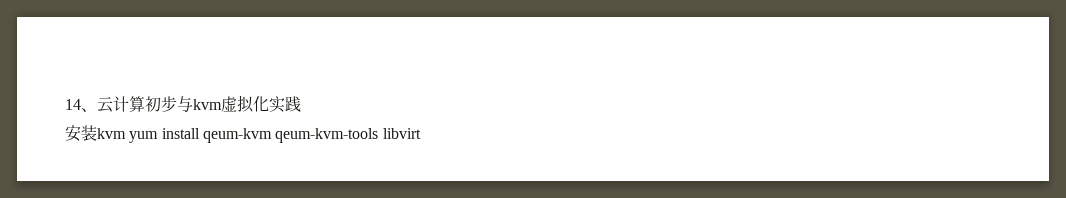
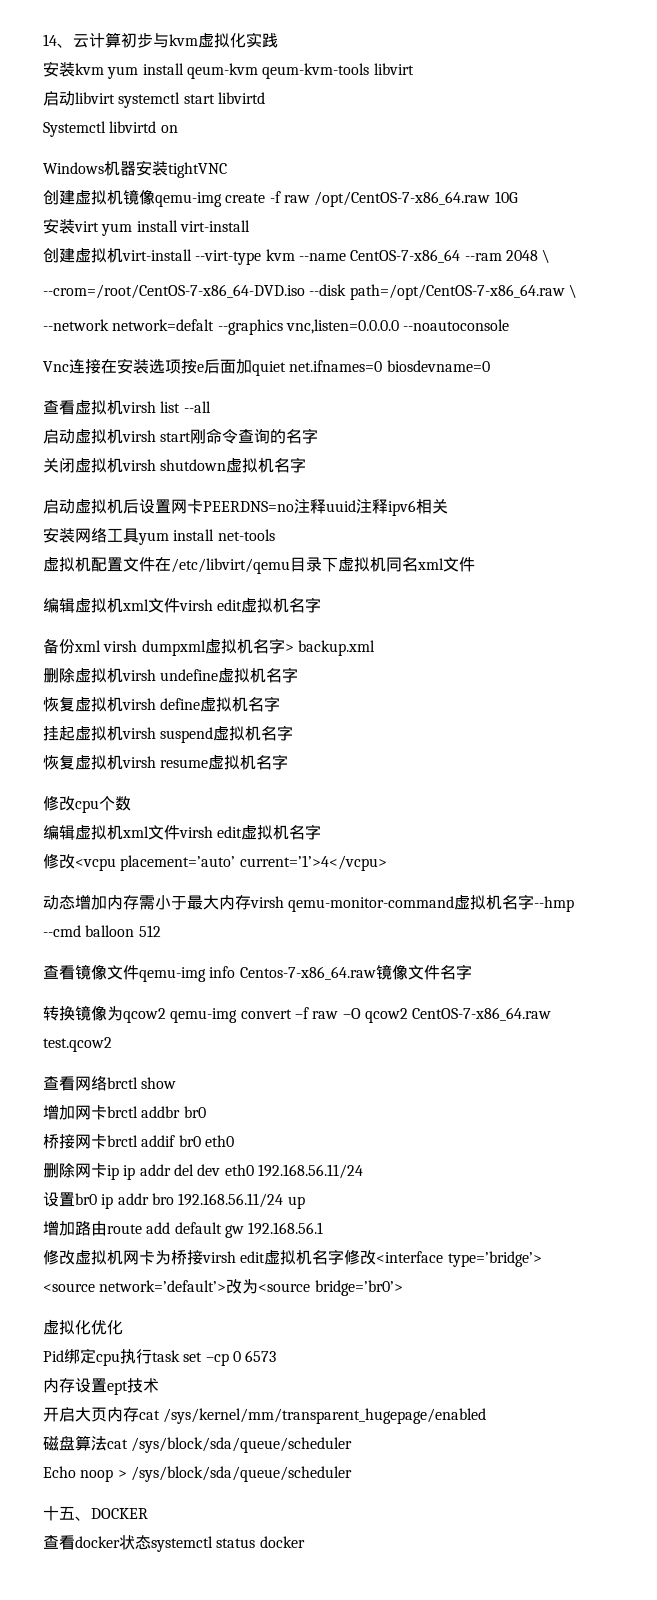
(421, 133) none -> [43,91,265,108] [43,121,178,137] [43,160,227,178] [43,189,518,207] [43,218,250,236] [43,247,551,265] [43,284,577,300] [43,319,510,335] [43,358,490,376] [43,399,211,415] [43,428,319,444] [43,457,307,473] [43,498,448,516] [43,527,275,545] [43,556,475,574] [43,597,322,613] [43,638,375,656] [43,667,299,683] [43,696,281,712] [43,725,294,743] [43,754,289,770] [43,795,131,813] [43,824,322,840] [43,853,387,871] [43,894,575,912] [43,925,161,937] [43,964,472,982] [43,1005,552,1023] [43,1037,112,1052] [43,1076,177,1091] [43,1104,206,1120] [43,1134,234,1149] [43,1163,363,1180] [43,1192,305,1209] [43,1220,324,1238] [43,1249,542,1267] [43,1279,403,1296] [43,1319,123,1335] [43,1348,277,1366] [43,1378,159,1395] [43,1407,487,1424] [43,1435,353,1453] [43,1466,352,1482] [43,1506,148,1521] [43,1535,305,1552] // 启动libvirt systemctl start libvirtd // Systemctl libvirtd on // Windows机器安装tightVNC // 创建虚拟机镜像qemu-img create -f raw /opt/CentOS-7-x86_64.raw 10G // 安装virt yum install virt-install // 创建虚拟机virt-install --virt-type kvm --name CentOS-7-x86_64 --ram 2048 \ // --crom=/root/CentOS-7-x86_64-DVD.iso --disk path=/opt/CentOS-7-x86_64.raw \ // --network network=defalt --graphics vnc,listen=0.0.0.0 --noautoconsole // Vnc连接在安装选项按e后面加quiet net.ifnames=0 biosdevname=0 // 查看虚拟机virsh list --all // 启动虚拟机virsh start刚命令查询的名字 // 关闭虚拟机virsh shutdown虚拟机名字 // 启动虚拟机后设置网卡PEERDNS=no注释uuid注释ipv6相关 // 安装网络工具yum install net-tools // 虚拟机配置文件在/etc/libvirt/qemu目录下虚拟机同名xml文件 // 编辑虚拟机xml文件virsh edit虚拟机名字 // 备份xml virsh dumpxml虚拟机名字> backup.xml // 删除虚拟机virsh undefine虚拟机名字 // 恢复虚拟机virsh define虚拟机名字 // 挂起虚拟机virsh suspend虚拟机名字 // 恢复虚拟机virsh resume虚拟机名字 // 修改cpu个数 // 编辑虚拟机xml文件virsh edit虚拟机名字 // 修改<vcpu placement=’auto’ current=’1’>4</vcpu> // 动态增加内存需小于最大内存virsh qemu-monitor-command虚拟机名字--hmp --cmd balloon 512 // 查看镜像文件qemu-img info Centos-7-x86_64.raw镜像文件名字 // 转换镜像为qcow2 qemu-img convert –f raw –O qcow2 CentOS-7-x86_64.raw test.qcow2 // 查看网络brctl show // 增加网卡brctl addbr br0 // 桥接网卡brctl addif br0 eth0 // 删除网卡ip ip addr del dev eth0 192.168.56.11/24 // 设置br0 ip addr bro 192.168.56.11/24 up // 增加路由route add default gw 192.168.56.1 // 修改虚拟机网卡为桥接virsh edit虚拟机名字修改<interface type=’bridge’> // <source network=’default’>改为<source bridge=’br0’> // 虚拟化优化 // Pid绑定cpu执行task set –cp 0 6573 // 内存设置ept技术 // 开启大页内存cat /sys/kernel/mm/transparent_hugepage/enabled // 磁盘算法cat /sys/block/sda/queue/scheduler // Echo noop > /sys/block/sda/queue/scheduler // 十五、DOCKER // 查看docker状态systemctl status docker

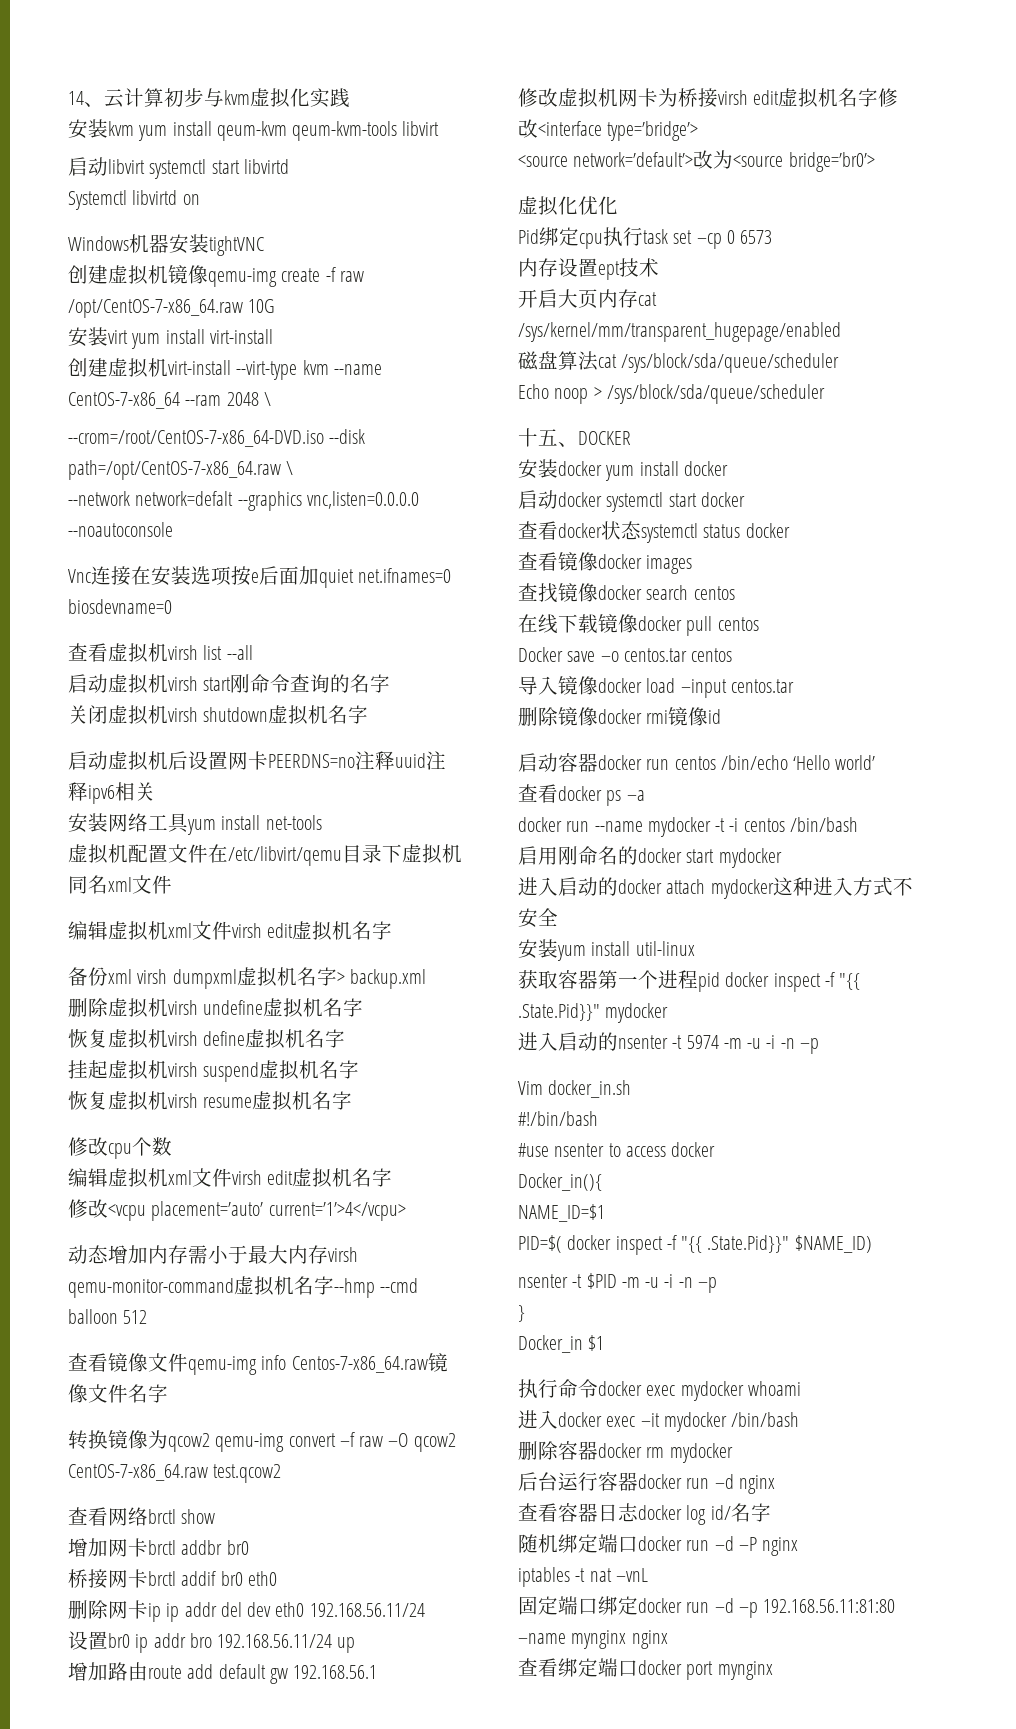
(148, 1513) none -> [518,459,728,481] [518,490,745,512] // 安装docker yum install docker // 启动docker systemctl start docker
(305, 1542) none -> [518,552,693,574] [518,583,735,603] [518,614,759,636] [518,647,733,662] [518,676,794,698] [518,707,722,726] [518,753,876,772] [518,784,645,806] [518,817,858,837] [518,846,782,868] [518,877,913,899] [518,908,558,928] [518,939,695,961] [518,970,861,992] [518,1003,669,1023] [518,1032,819,1054] [518,1080,632,1098] [518,1111,598,1126] [518,1142,716,1157] [518,1173,602,1191] [518,1204,605,1222] [518,1235,872,1255] [518,1273,717,1293] [518,1305,525,1322] [518,1335,605,1353] [518,1379,801,1401] [518,1410,800,1432] [518,1441,733,1463] [518,1472,775,1494] [518,1503,771,1525] [518,1534,799,1556] [518,1567,648,1587] [518,1596,896,1618] [518,1630,668,1649] [518,1658,773,1680] // 查看镜像docker images // 查找镜像docker search centos // 在线下载镜像docker pull centos // Docker save –o centos.tar centos // 导入镜像docker load –input centos.tar // 删除镜像docker rmi镜像id // 启动容器docker run centos /bin/echo ‘Hello world’ // 查看docker ps –a // docker run --name mydocker -t -i centos /bin/bash // 启用刚命名的docker start mydocker // 进入启动的docker attach mydocker这种进入方式不安全 // 安装yum install util-linux // 获取容器第一个进程pid docker inspect -f "{{ .State.Pid}}" mydocker // 进入启动的nsenter -t 5974 -m -u -i -n –p // Vim docker_in.sh // #!/bin/bash // #use nsenter to access docker // Docker_in(){ // NAME_ID=$1 // PID=$( docker inspect -f "{{ .State.Pid}}" $NAME_ID) // nsenter -t $PID -m -u -i -n –p // } // Docker_in $1 // 执行命令docker exec mydocker whoami // 进入docker exec –it mydocker /bin/bash // 删除容器docker rm mydocker // 后台运行容器docker run –d nginx // 查看容器日志docker log id/名字 // 随机绑定端口docker run –d –P nginx // iptables -t nat –vnL // 固定端口绑定docker run –d –p 192.168.56.11:81:80 –name mynginx nginx // 查看绑定端口docker port mynginx

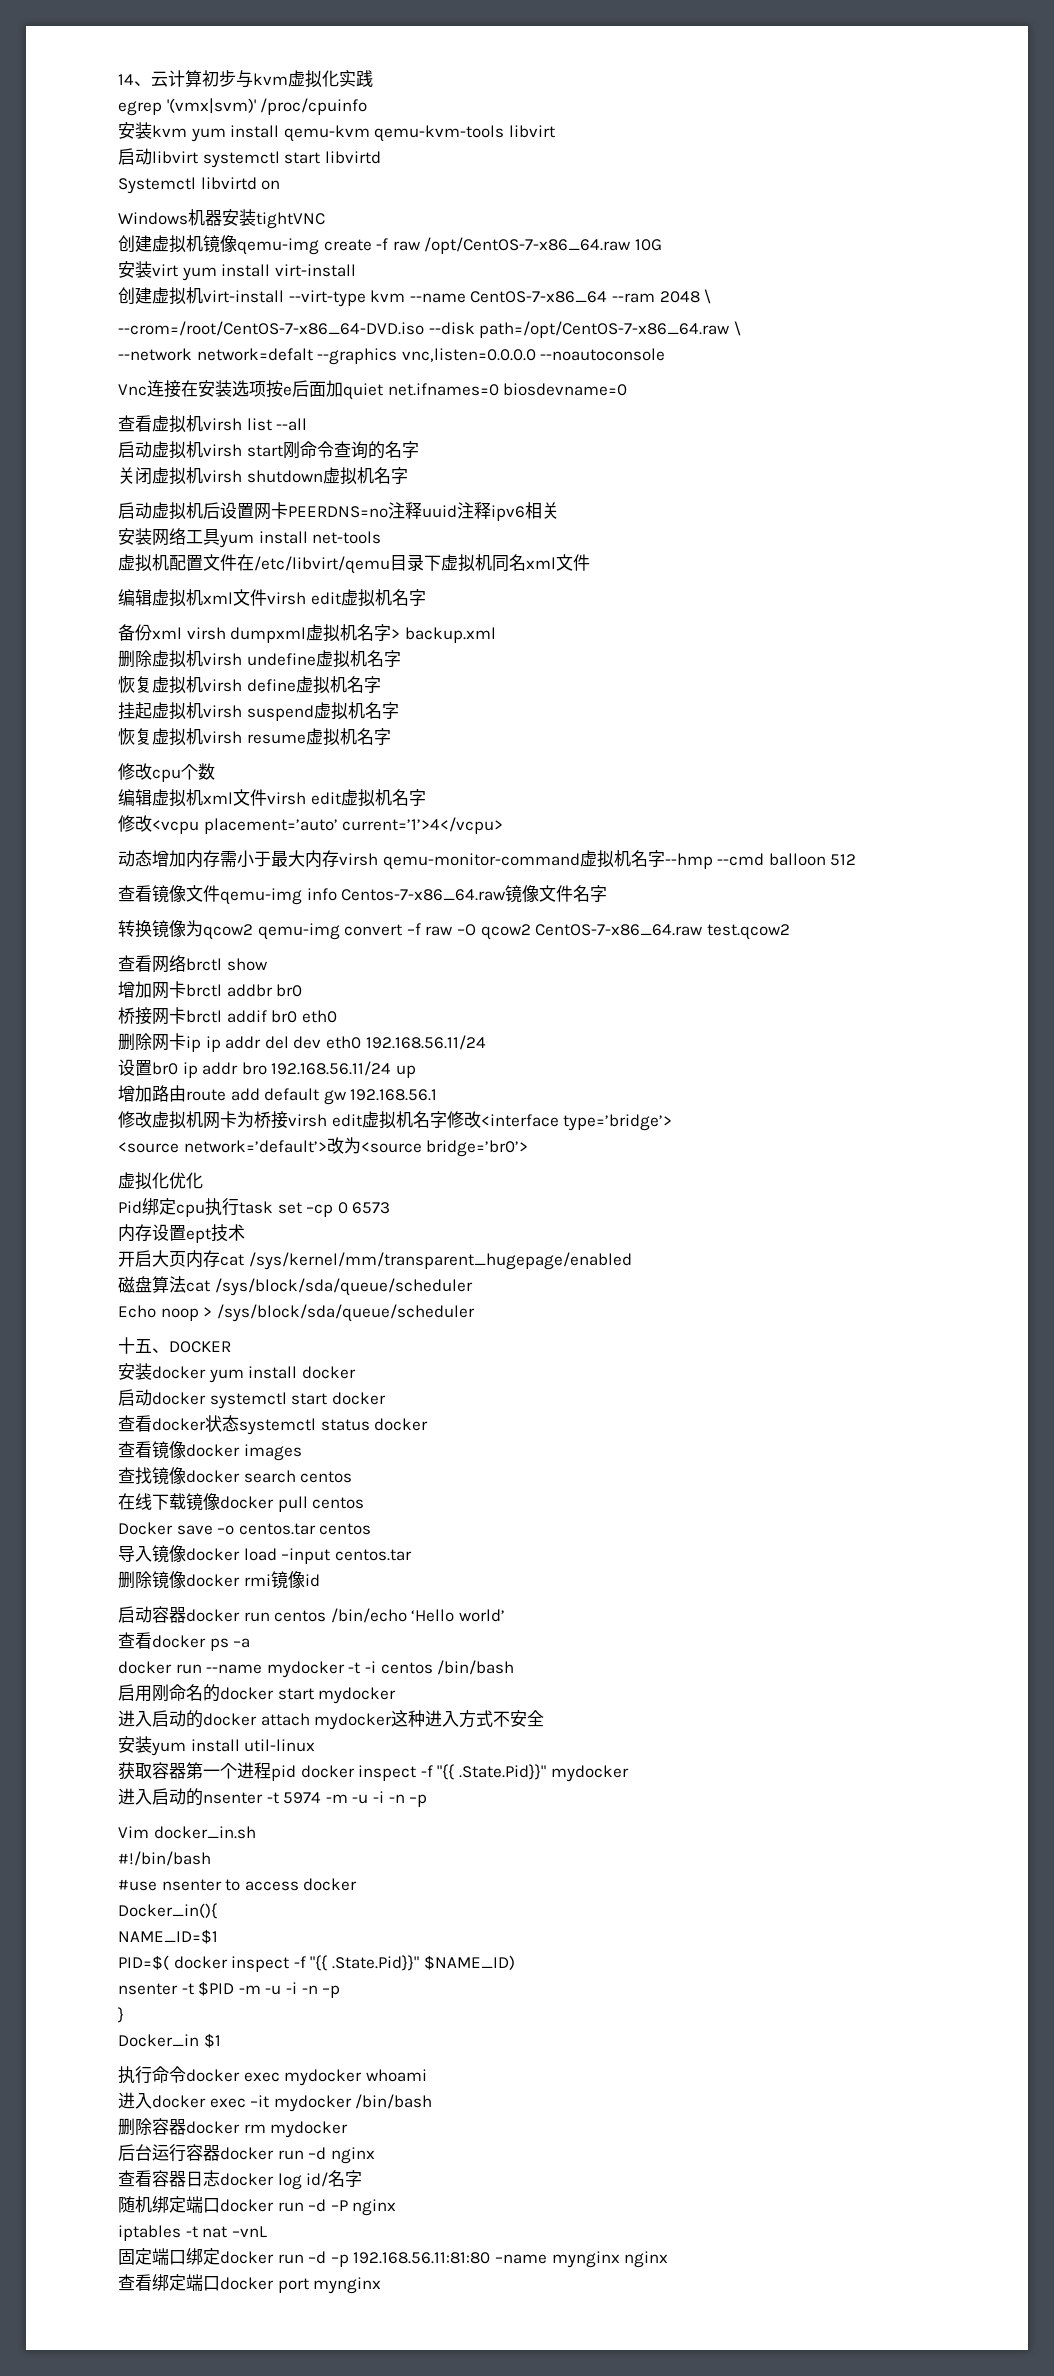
(350, 98) none -> [118,98,368,116] // egrep '(vmx|svm)' /proc/cpuinfo
[216,121,398,141] qeum-kvm qeum-kvm-tools -> [283,125,505,142] qemu-kvm qemu-kvm-tools

